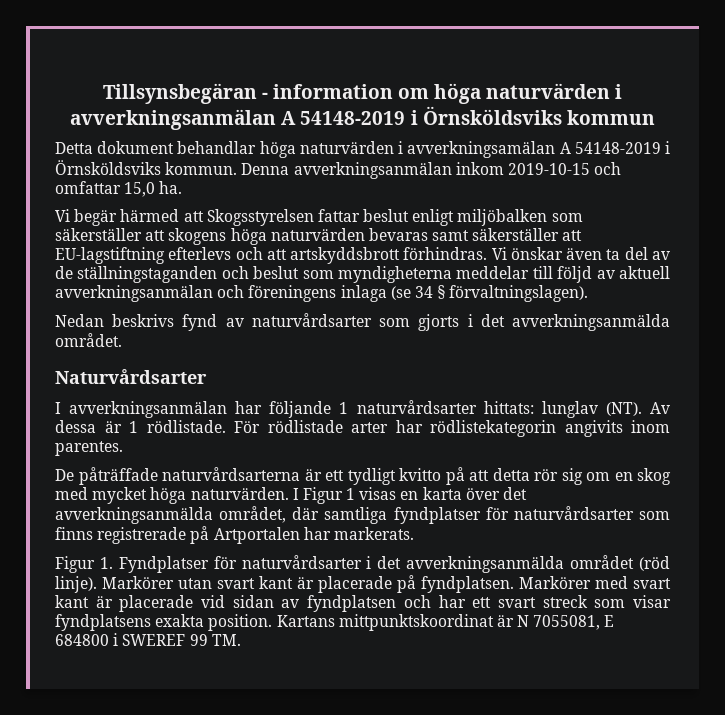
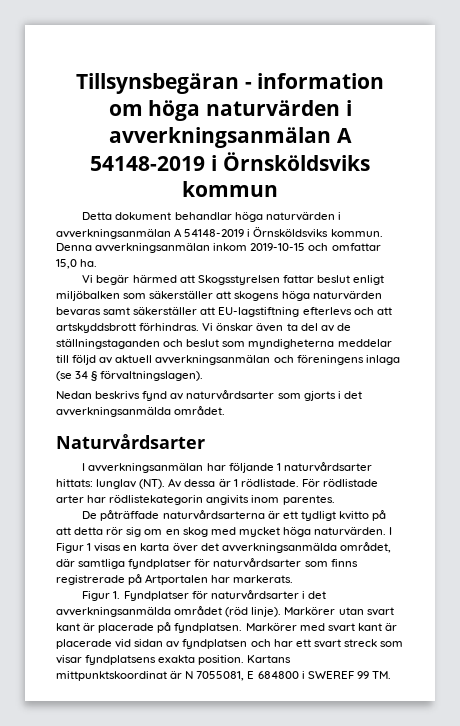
[407,141,556,158] avverkningsamälan -> [56,229,171,239] avverkningsanmälan

